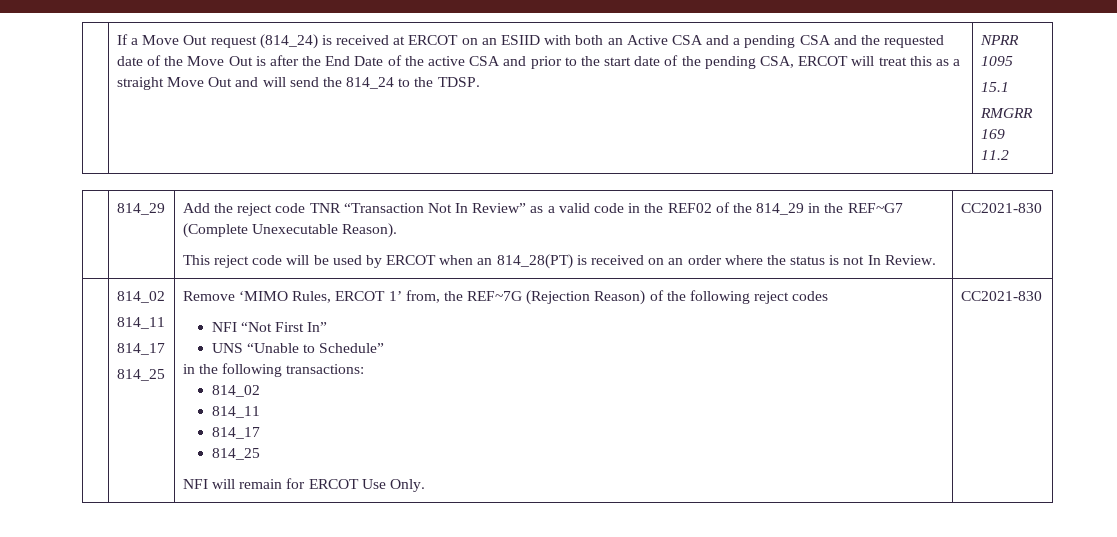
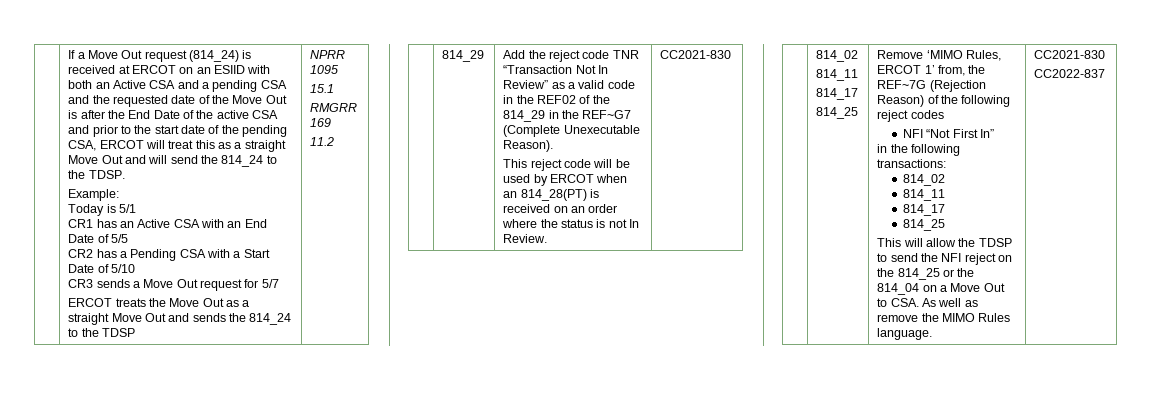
(480, 82) none -> [68,189,120,201] [68,204,136,216] [68,219,267,228] [68,234,128,243] [68,249,270,261] [68,264,135,273] [68,279,279,291] [68,298,250,307] [68,313,292,325] [68,328,135,337] // Example: // Today is 5/1 // CR1 has an Active CSA with an End Date of 5/5 // CR2 has a Pending CSA with a Start Date of 5/10 // CR3 sends a Move Out request for 5/7 // ERCOT treats the Move Out as a straight Move Out and sends the 814_24 to the TDSP
[211,343,385,353] // UNS “Unable to Schedule” -> (995, 133) none
[182,478,425,492] [960,291,1042,301] NFI will remain for ERCOT Use Only. | CC2021-830 -> [877,238,1012,247] [877,253,1013,265] [877,268,975,280] [877,283,1005,295] [877,298,978,307] [877,313,1011,322] [877,328,933,340] [1034,50,1106,59] [1034,69,1106,78] This will allow the TDSP to send the NFI reject on the 814_25 or the 814_04 on a Move Out to CSA. As well as remove the MIMO Rules language. | CC2021-830 // CC2022-837

